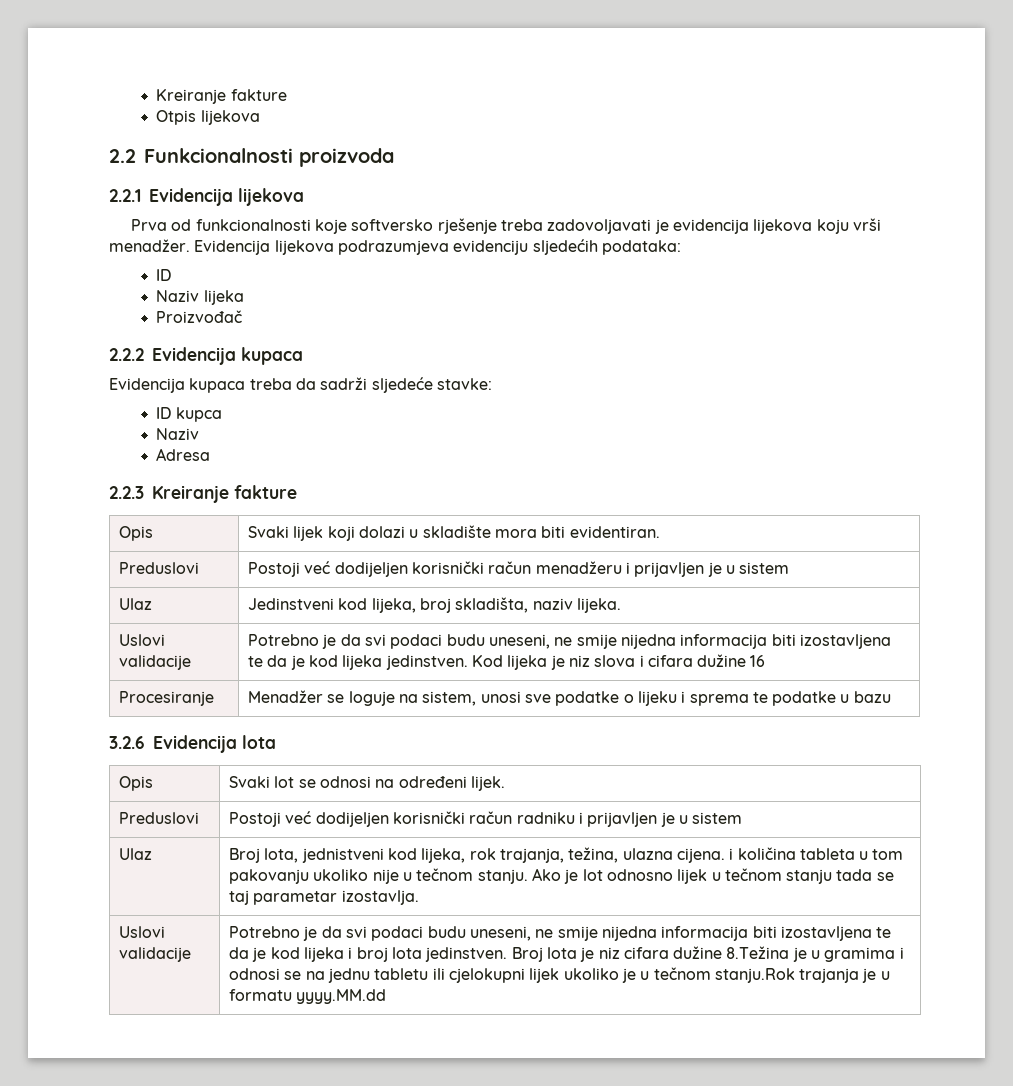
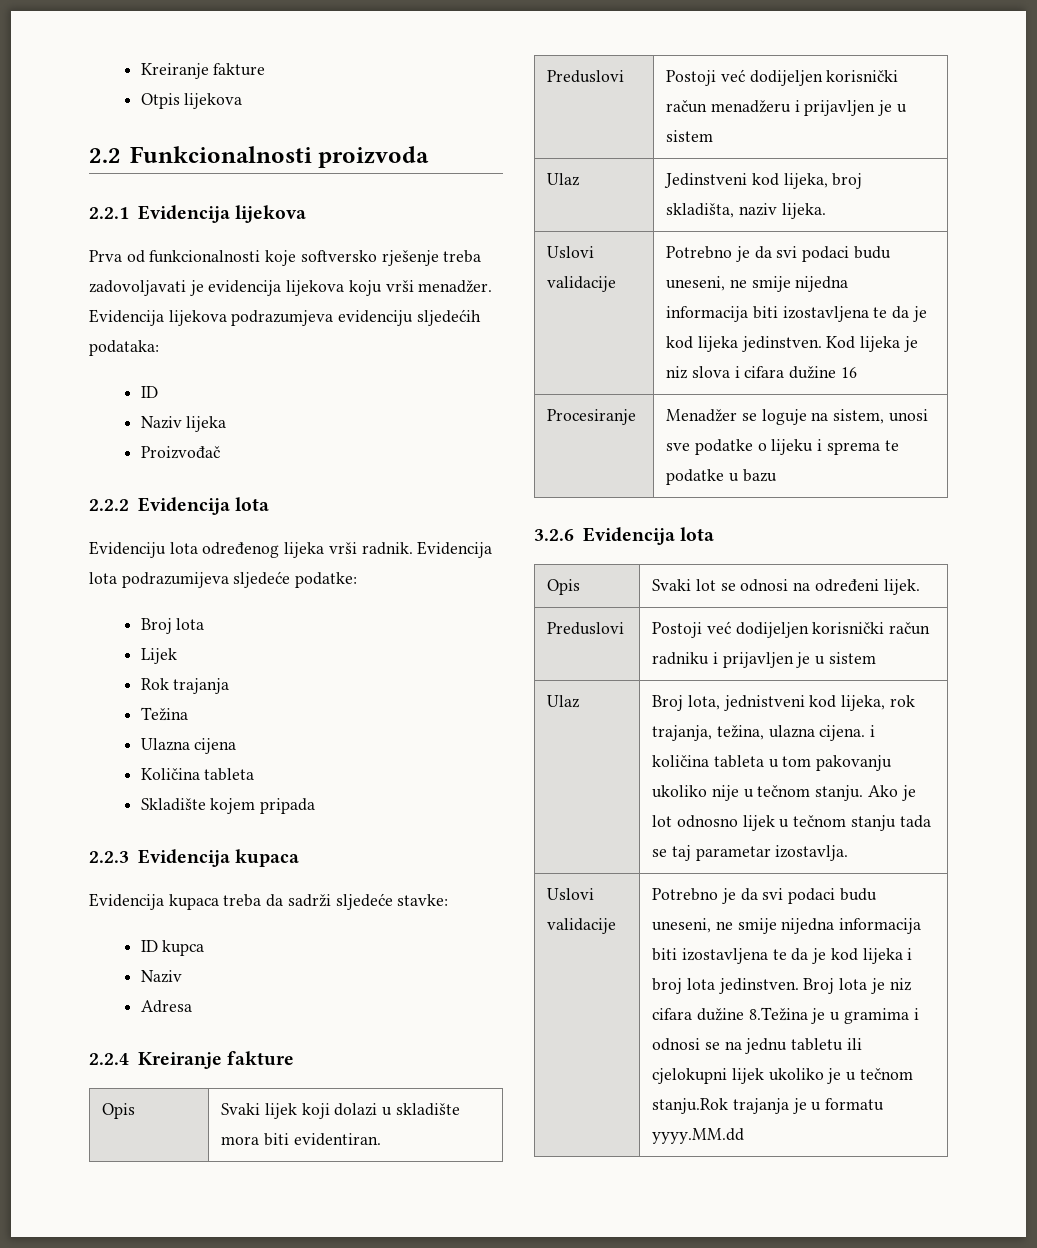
(236, 356) none -> [235,497,270,511] [89,541,493,558] [89,571,358,588] [140,618,205,634] [140,648,177,664] [140,678,230,694] [140,707,188,721] [140,738,237,754] [140,768,255,781] [140,798,316,814] [89,849,230,867] lota // Evidenciju lota određenog lijeka vrši radnik. Evidencija lota podrazumijeva sljedeće podatke: // Broj lota // Lijek // Rok trajanja // Težina // Ulazna cijena // Količina tableta // Skladište kojem pripada // 2.2.3 Evidencija
[109,486,144,499] 2.2.3 -> [89,1053,129,1065] 2.2.4

